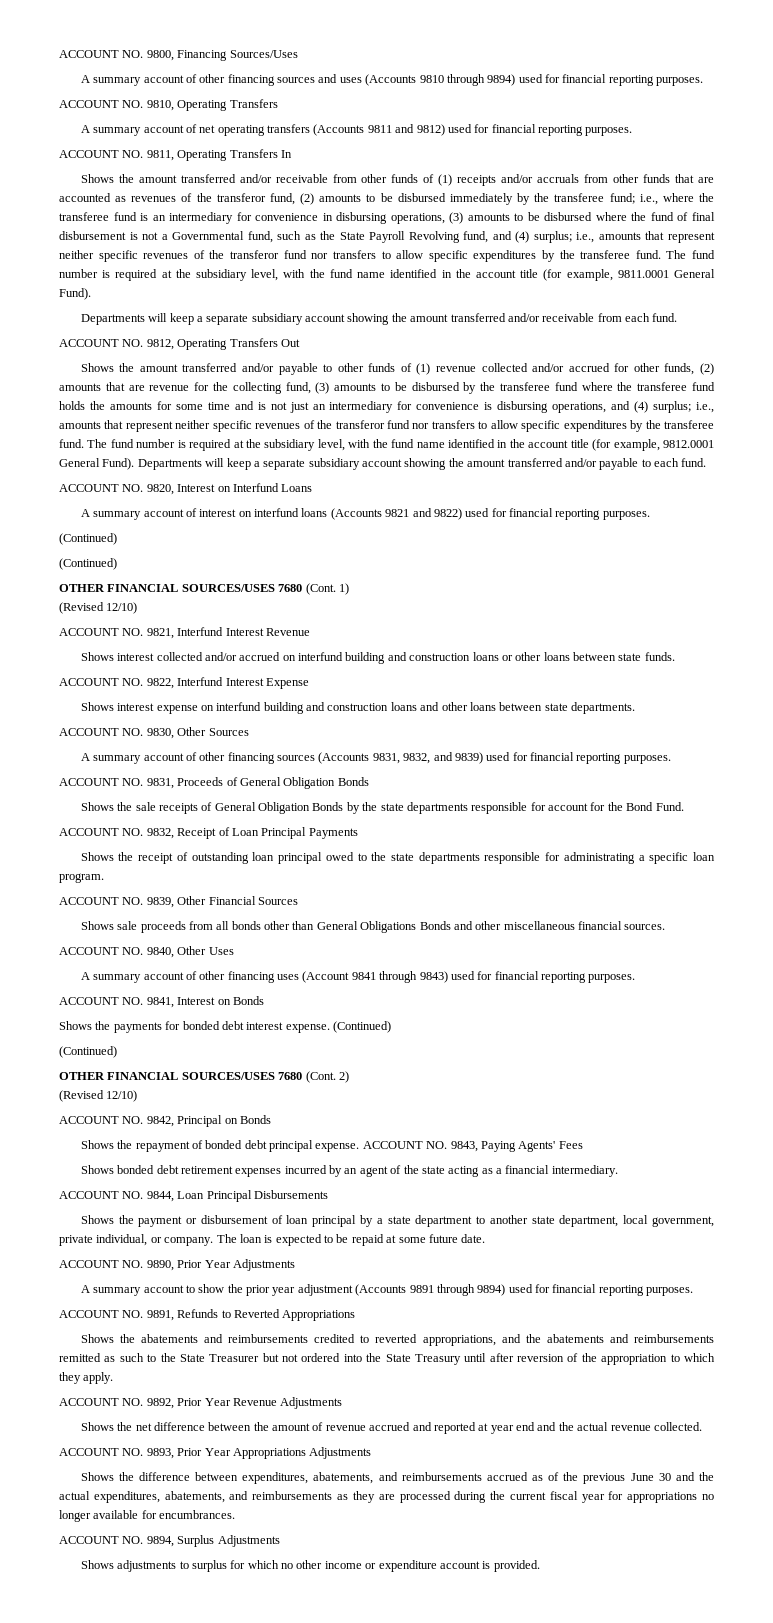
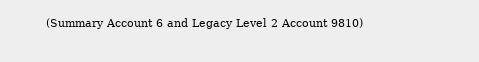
[59,50,298,61] [80,74,704,86] [59,99,278,111] [80,124,633,136] [59,149,292,161] [80,174,714,186] [59,193,714,205] [59,212,715,224] [59,231,715,243] [59,250,715,262] [59,269,716,281] [59,288,91,300] [80,313,678,325] [59,338,300,350] [80,363,714,375] [59,382,715,394] [59,401,714,413] [59,420,715,432] [59,439,715,451] [59,458,707,470] [59,483,313,495] [80,508,650,520] [59,533,117,545] [59,558,117,570] [59,583,349,595] [59,602,138,614] [59,627,310,639] [80,652,675,664] [59,677,309,689] [80,702,635,714] [59,727,249,739] [80,752,671,764] [59,777,369,789] [80,802,684,814] [59,827,358,839] [80,852,716,864] [59,873,104,883] [59,896,298,908] [80,921,666,933] [59,946,234,958] [80,971,636,983] [59,996,264,1008] [59,1021,391,1033] [59,1046,117,1058] [59,1071,349,1083] [59,1090,138,1102] [59,1115,271,1127] [80,1140,583,1152] [80,1165,618,1177] [59,1190,328,1202] [80,1215,714,1227] [59,1234,486,1246] [59,1259,295,1271] [80,1284,694,1296] [59,1309,356,1321] [80,1334,714,1346] [59,1353,716,1365] [59,1372,114,1384] [59,1397,343,1409] [80,1422,702,1434] [59,1447,372,1459] [80,1472,714,1484] [59,1491,714,1503] [59,1510,236,1522] [59,1535,280,1547] [80,1560,540,1572] ACCOUNT NO. 9800, Financing Sources/Uses // A summary account of other financing sources and uses (Accounts 9810 through 9894) used for financial reporting purposes. // ACCOUNT NO. 9810, Operating Transfers // A summary account of net operating transfers (Accounts 9811 and 9812) used for financial reporting purposes. // ACCOUNT NO. 9811, Operating Transfers In // Shows the amount transferred and/or receivable from other funds of (1) receipts and/or accruals from other funds that are accounted as revenues of the transferor fund, (2) amounts to be disbursed immediately by the transferee fund; i.e., where the transferee fund is an intermediary for convenience in disbursing operations, (3) amounts to be disbursed where the fund of final disbursement is not a Governmental fund, such as the State Payroll Revolving fund, and (4) surplus; i.e., amounts that represent neither specific revenues of the transferor fund nor transfers to allow specific expenditures by the transferee fund. The fund number is required at the subsidiary level, with the fund name identified in the account title (for example, 9811.0001 General Fund). // Departments will keep a separate subsidiary account showing the amount transferred and/or receivable from each fund. // ACCOUNT NO. 9812, Operating Transfers Out // Shows the amount transferred and/or payable to other funds of (1) revenue collected and/or accrued for other funds, (2) amounts that are revenue for the collecting fund, (3) amounts to be disbursed by the transferee fund where the transferee fund holds the amounts for some time and is not just an intermediary for convenience is disbursing operations, and (4) surplus; i.e., amounts that represent neither specific revenues of the transferor fund nor transfers to allow specific expenditures by the transferee fund. The fund number is required at the subsidiary level, with the fund name identified in the account title (for example, 9812.0001 General Fund). Departments will keep a separate subsidiary account showing the amount transferred and/or payable to each fund. // ACCOUNT NO. 9820, Interest on Interfund Loans // A summary account of interest on interfund loans (Accounts 9821 and 9822) used for financial reporting purposes. // (Continued) // (Continued) // OTHER FINANCIAL SOURCES/USES 7680 (Cont. 1) // (Revised 12/10) // ACCOUNT NO. 9821, Interfund Interest Revenue // Shows interest collected and/or accrued on interfund building and construction loans or other loans between state funds. // ACCOUNT NO. 9822, Interfund Interest Expense // Shows interest expense on interfund building and construction loans and other loans between state departments. // ACCOUNT NO. 9830, Other Sources // A summary account of other financing sources (Accounts 9831, 9832, and 9839) used for financial reporting purposes. // ACCOUNT NO. 9831, Proceeds of General Obligation Bonds // Shows the sale receipts of General Obligation Bonds by the state departments responsible for account for the Bond Fund. // ACCOUNT NO. 9832, Receipt of Loan Principal Payments // Shows the receipt of outstanding loan principal owed to the state departments responsible for administrating a specific loan program. // ACCOUNT NO. 9839, Other Financial Sources // Shows sale proceeds from all bonds other than General Obligations Bonds and other miscellaneous financial sources. // ACCOUNT NO. 9840, Other Uses // A summary account of other financing uses (Account 9841 through 9843) used for financial reporting purposes. // ACCOUNT NO. 9841, Interest on Bonds // Shows the payments for bonded debt interest expense. (Continued) // (Continued) // OTHER FINANCIAL SOURCES/USES 7680 (Cont. 2) // (Revised 12/10) // ACCOUNT NO. 9842, Principal on Bonds // Shows the repayment of bonded debt principal expense. ACCOUNT NO. 9843, Paying Agents' Fees // Shows bonded debt retirement expenses incurred by an agent of the state acting as a financial intermediary. // ACCOUNT NO. 9844, Loan Principal Disbursements // Shows the payment or disbursement of loan principal by a state department to another state department, local government, private individual, or company. The loan is expected to be repaid at some future date. // ACCOUNT NO. 9890, Prior Year Adjustments // A summary account to show the prior year adjustment (Accounts 9891 through 9894) used for financial reporting purposes. // ACCOUNT NO. 9891, Refunds to Reverted Appropriations // Shows the abatements and reimbursements credited to reverted appropriations, and the abatements and reimbursements remitted as such to the State Treasurer but not ordered into the State Treasury until after reversion of the appropriation to which they apply. // ACCOUNT NO. 9892, Prior Year Revenue Adjustments // Shows the net difference between the amount of revenue accrued and reported at year end and the actual revenue collected. // ACCOUNT NO. 9893, Prior Year Appropriations Adjustments // Shows the difference between expenditures, abatements, and reimbursements accrued as of the previous June 30 and the actual expenditures, abatements, and reimbursements as they are processed during the current fiscal year for appropriations no longer available for encumbrances. // ACCOUNT NO. 9894, Surplus Adjustments // Shows adjustments to surplus for which no other income or expenditure account is provided. -> [46,18,363,29] (Summary Account 6 and Legacy Level 2 Account 9810)

